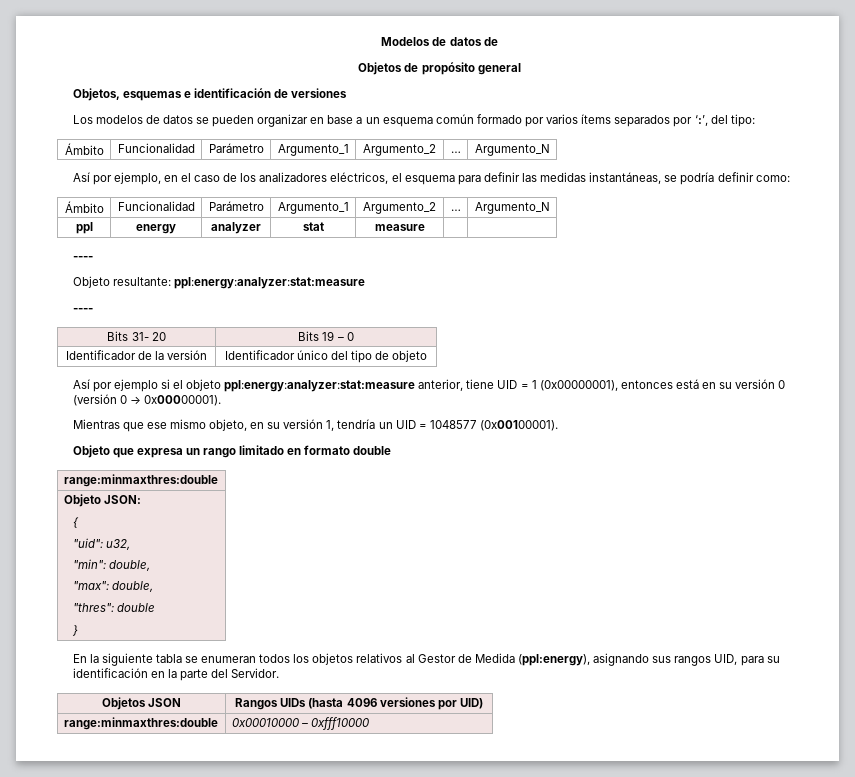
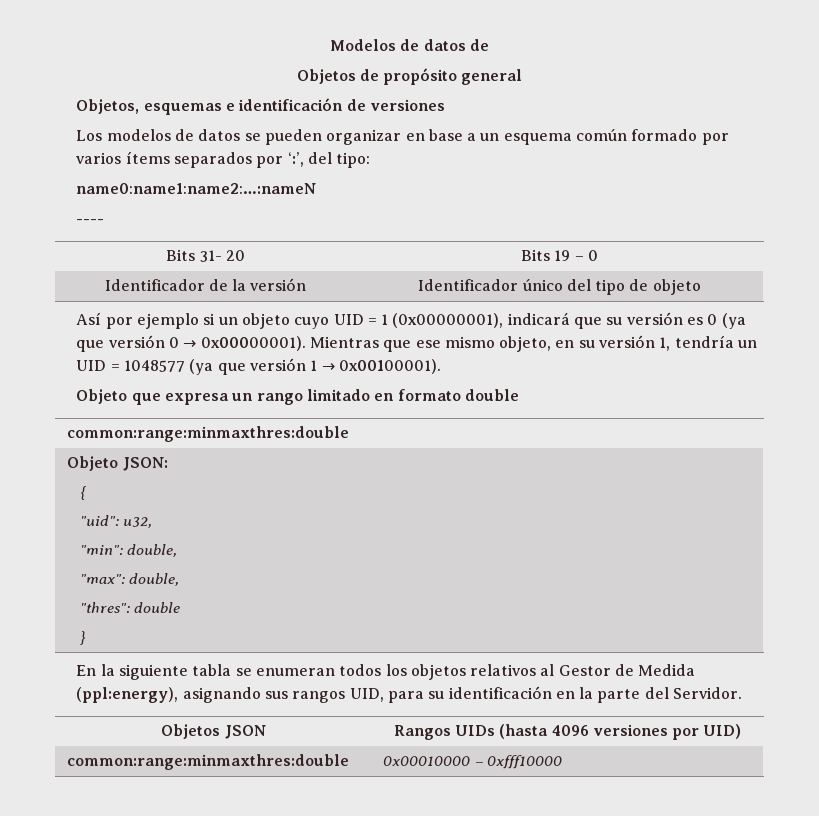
[64,143,104,155] [117,143,195,153] [208,143,264,153] [277,144,349,156] [363,144,436,156] [450,151,461,153] [474,144,550,156] [72,172,790,185] [64,201,104,213] [117,201,195,211] [208,201,264,211] [277,202,349,214] [363,202,436,214] [450,209,461,211] [474,202,550,214] [75,222,93,234] [136,224,176,234] [210,222,261,234] [302,222,324,231] [374,224,425,231] [72,256,93,260] [72,276,365,289] // Ámbito | Funcionalidad | Parámetro | Argumento_1 | Argumento_2 | … | Argumento_N // Así por ejemplo, en el caso de los analizadores eléctricos, el esquema para definir las medidas instantáneas, se podría definir como: // Ámbito | Funcionalidad | Parámetro | Argumento_1 | Argumento_2 | … | Argumento_N // ppl | energy | analyzer | stat | measure | | // ---- // Objeto resultante: ppl:energy:analyzer:stat:measure -> [76,183,317,194] // name0:name1:name2:…:nameN
[172,379,786,392] [72,394,117,406] el objeto ppl:energy:analyzer:stat:measure anterior, tiene UID = 1 (0x00000001), entonces está en su versión 0 (versión -> [218,312,746,329] [76,335,165,352] un objeto cuyo UID = 1 (0x00000001), indicará que su versión es 0 (ya que versión
(221, 400) // -> (306, 343) none
[479,420,558,431] (0x00100001). -> [189,358,441,375] (ya que versión 1 → 0x00100001).
[63,474,218,487] range:minmaxthres:double -> [67,426,350,442] common:range:minmaxthres:double
[63,717,218,730] range:minmaxthres:double -> [67,754,350,770] common:range:minmaxthres:double

